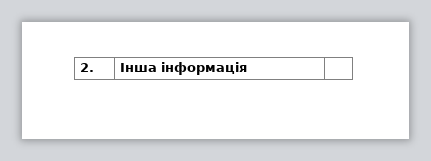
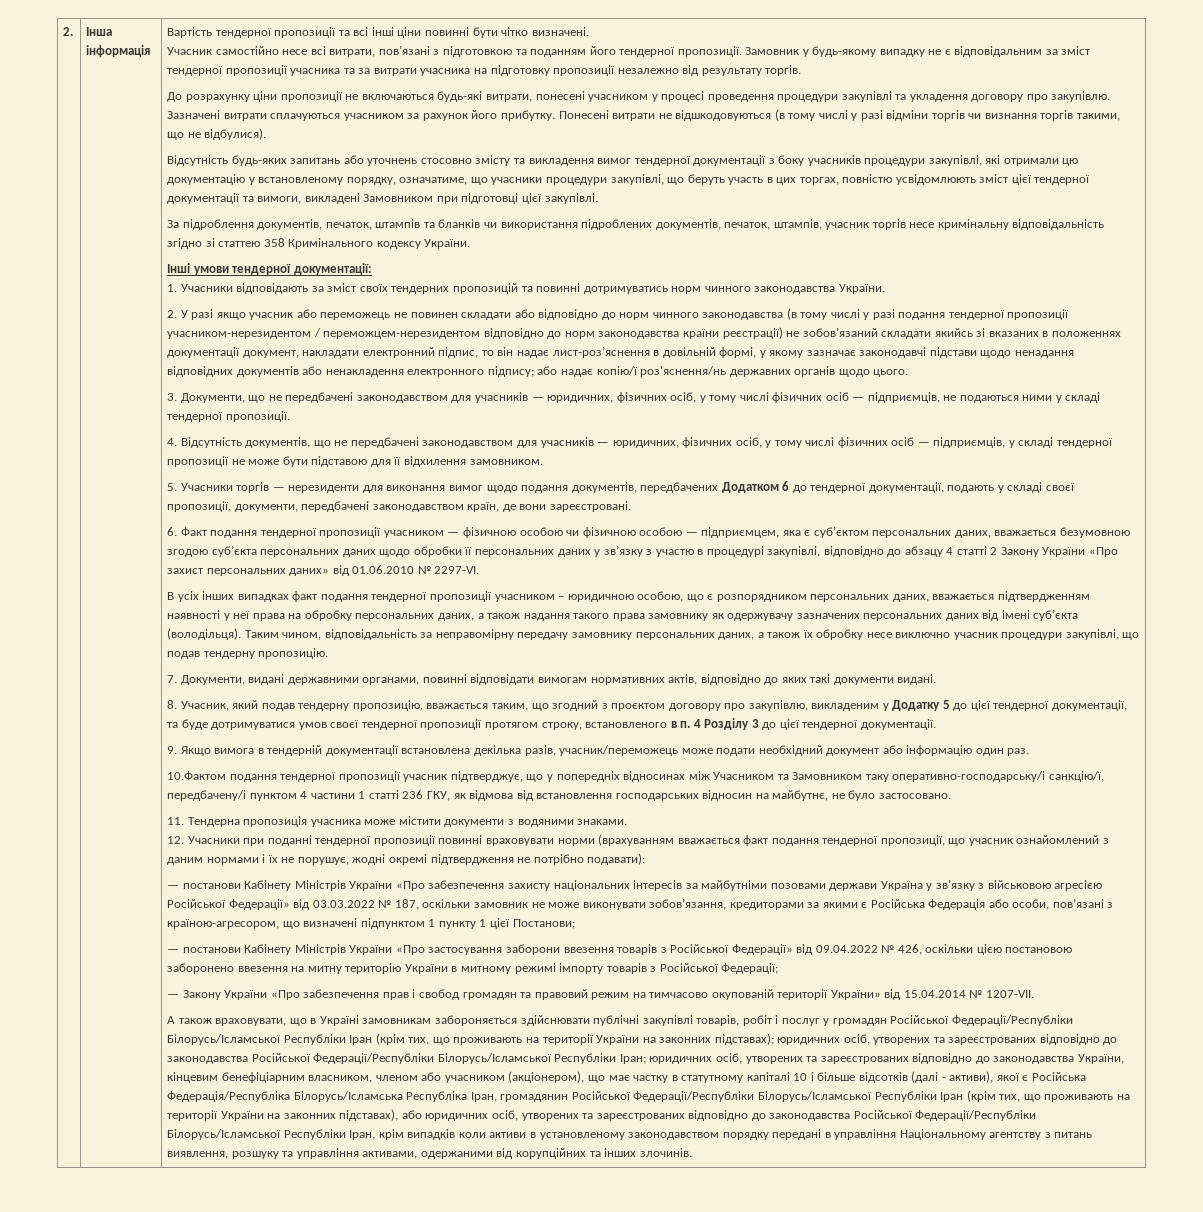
(248, 68) none -> [167,27,589,38] [167,45,1091,57] [167,65,802,76] [167,91,1111,102] [167,109,1120,121] [167,128,267,140] [167,155,1079,166] [167,174,1091,185] [167,193,598,204] [167,219,1105,230] [167,238,471,249] [167,263,372,275] [167,283,885,294] [167,308,1070,320] [167,327,1121,339] [167,346,1074,358] [167,366,909,377] [167,392,1101,403] [167,411,290,422] [167,437,1113,448] [167,456,543,467] [167,481,1075,493] [167,501,631,512] [167,526,1130,538] [167,545,1118,557] [167,565,480,576] [167,591,1090,602] [167,609,1079,621] [167,628,1140,640] [167,648,329,659] [167,674,937,685] [167,700,1127,711] [167,718,936,730] [167,745,1030,756] [167,771,1104,782] [167,790,951,801] [167,816,628,827] [167,834,1109,846] [167,853,646,865] [167,879,1103,891] [167,898,1114,910] [167,918,575,929] [167,944,1073,955] [167,963,779,974] [167,989,1034,1000] [167,1015,1073,1026] [167,1033,1118,1045] [167,1053,1124,1064] [167,1071,1086,1083] [167,1090,1130,1102] [167,1109,1037,1121] [167,1129,1093,1140] [167,1148,692,1159] Вартість тендерної пропозиції та всі інші ціни повинні бути чітко визначені. // Учасник самостійно несе всі витрати, пов’язані з підготовкою та поданням його тендерної пропозиції. Замовник у будь-якому випадку не є відповідальним за зміст тендерної пропозиції учасника та за витрати учасника на підготовку пропозиції незалежно від результату торгів. // До розрахунку ціни пропозиції не включаються будь-які витрати, понесені учасником у процесі проведення процедури закупівлі та укладення договору про закупівлю. Зазначені витрати сплачуються учасником за рахунок його прибутку. Понесені витрати не відшкодовуються (в тому числі у разі відміни торгів чи визнання торгів такими, що не відбулися). // Відсутність будь-яких запитань або уточнень стосовно змісту та викладення вимог тендерної документації з боку учасників процедури закупівлі, які отримали цю документацію у встановленому порядку, означатиме, що учасники процедури закупівлі, що беруть участь в цих торгах, повністю усвідомлюють зміст цієї тендерної документації та вимоги, викладені Замовником при підготовці цієї закупівлі. // За підроблення документів, печаток, штампів та бланків чи використання підроблених документів, печаток, штампів, учасник торгів несе кримінальну відповідальність згідно зі статтею 358 Кримінального кодексу України. // Інші умови тендерної документації: // 1. Учасники відповідають за зміст своїх тендерних пропозицій та повинні дотримуватись норм чинного законодавства України. // 2. У разі якщо учасник або переможець не повинен складати або відповідно до норм чинного законодавства (в тому числі у разі подання тендерної пропозиції учасником-нерезидентом / переможцем-нерезидентом відповідно до норм законодавства країни реєстрації) не зобов’язаний складати якийсь зі вказаних в положеннях документації документ, накладати електронний підпис, то він надає лист-роз’яснення в довільній формі, у якому зазначає законодавчі підстави щодо ненадання відповідних документів або ненакладення електронного підпису; або надає копію/ї роз'яснення/нь державних органів щодо цього. // 3. Документи, що не передбачені законодавством для учасників — юридичних, фізичних осіб, у тому числі фізичних осіб — підприємців, не подаються ними у складі тендерної пропозиції. // 4. Відсутність документів, що не передбачені законодавством для учасників — юридичних, фізичних осіб, у тому числі фізичних осіб — підприємців, у складі тендерної пропозиції не може бути підставою для її відхилення замовником. // 5. Учасники торгів — нерезиденти для виконання вимог щодо подання документів, передбачених Додатком 6 до тендерної документації, подають у складі своєї пропозиції, документи, передбачені законодавством країн, де вони зареєстровані. // 6. Факт подання тендерної пропозиції учасником — фізичною особою чи фізичною особою — підприємцем, яка є суб’єктом персональних даних, вважається безумовною згодою суб’єкта персональних даних щодо обробки її персональних даних у зв’язку з участю в процедурі закупівлі, відповідно до абзацу 4 статті 2 Закону України «Про захист персональних даних» від 01.06.2010 № 2297-VI. // В усіх інших випадках факт подання тендерної пропозиції учасником – юридичною особою, що є розпорядником персональних даних, вважається підтвердженням наявності у неї права на обробку персональних даних, а також надання такого права замовнику як одержувачу зазначених персональних даних від імені суб’єкта (володільця). Таким чином, відповідальність за неправомірну передачу замовнику персональних даних, а також їх обробку несе виключно учасник процедури закупівлі, що подав тендерну пропозицію. // 7. Документи, видані державними органами, повинні відповідати вимогам нормативних актів, відповідно до яких такі документи видані. // 8. Учасник, який подав тендерну пропозицію, вважається таким, що згодний з проєктом договору про закупівлю, викладеним у Додатку 5 до цієї тендерної документації, та буде дотримуватися умов своєї тендерної пропозиції протягом строку, встановленого в п. 4 Розділу 3 до цієї тендерної документації. // 9. Якщо вимога в тендерній документації встановлена декілька разів, учасник/переможець може подати необхідний документ або інформацію один раз. // 10.Фактом подання тендерної пропозиції учасник підтверджує, що у попередніх відносинах між Учасником та Замовником таку оперативно-господарську/і санкцію/ї, передбачену/і пунктом 4 частини 1 статті 236 ГКУ, як відмова від встановлення господарських відносин на майбутнє, не було застосовано. // 11. Тендерна пропозиція учасника може містити документи з водяними знаками. // 12. Учасники при поданні тендерної пропозиції повинні враховувати норми (врахуванням вважається факт подання тендерної пропозиції, що учасник ознайомлений з даним нормами і їх не порушує, жодні окремі підтвердження не потрібно подавати): // — постанови Кабінету Міністрів України «Про забезпечення захисту національних інтересів за майбутніми позовами держави Україна у зв’язку з військовою агресією Російської Федерації» від 03.03.2022 № 187, оскільки замовник не може виконувати зобов’язання, кредиторами за якими є Російська Федерація або особи, пов’язані з країною-агресором, що визначені підпунктом 1 пункту 1 цієї Постанови; // — постанови Кабінету Міністрів України «Про застосування заборони ввезення товарів з Російської Федерації» від 09.04.2022 № 426, оскільки цією постановою заборонено ввезення на митну територію України в митному режимі імпорту товарів з Російської Федерації; // — Закону України «Про забезпечення прав і свобод громадян та правовий режим на тимчасово окупованій території України» від 15.04.2014 № 1207-VII. // А також враховувати, що в Україні замовникам забороняється здійснювати публічні закупівлі товарів, робіт і послуг у громадян Російської Федерації/Республіки Білорусь/Ісламської Республіки Іран (крім тих, що проживають на території України на законних підставах); юридичних осіб, утворених та зареєстрованих відповідно до законодавства Російської Федерації/Республіки Білорусь/Ісламської Республіки Іран; юридичних осіб, утворених та зареєстрованих відповідно до законодавства України, кінцевим бенефіціарним власником, членом або учасником (акціонером), що має частку в статутному капіталі 10 і більше відсотків (далі - активи), якої є Російська Федерація/Республіка Білорусь/Ісламська Республіка Іран, громадянин Російської Федерації/Республіки Білорусь/Ісламської Республіки Іран (крім тих, що проживають на території України на законних підставах), або юридичних осіб, утворених та зареєстрованих відповідно до законодавства Російської Федерації/Республіки Білорусь/Ісламської Республіки Іран, крім випадків коли активи в установленому законодавством порядку передані в управління Національному агентству з питань виявлення, розшуку та управління активами, одержаними від корупційних та інших злочинів.

